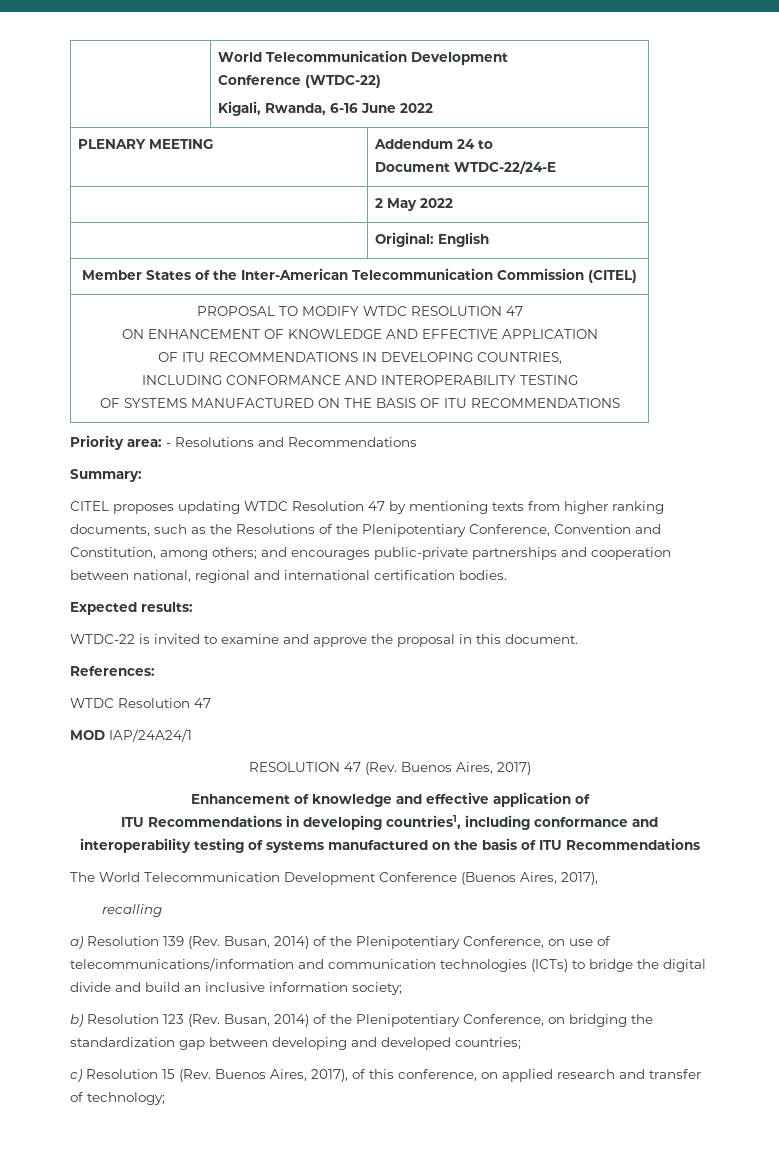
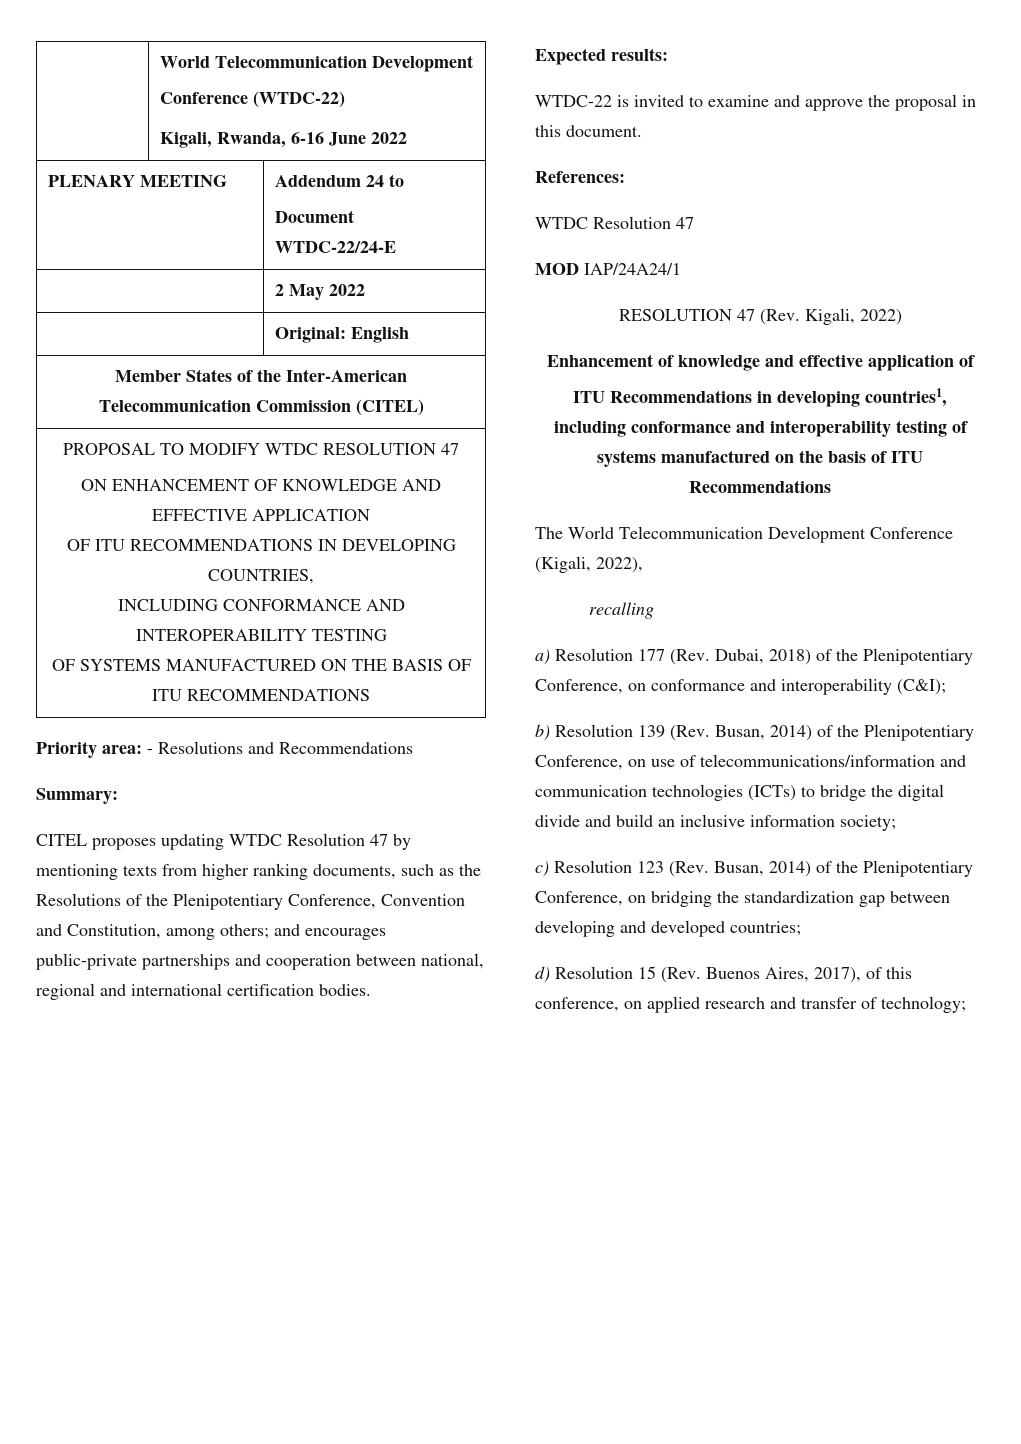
[400,762,531,775] Buenos Aires, 2017) -> [804,308,902,325] Kigali, 2022)
[461,872,598,885] (Buenos Aires, 2017), -> [535,556,643,573] (Kigali, 2022),
(159, 941) none -> [638,648,973,665] [535,678,946,695] [535,724,633,741] 177 (Rev. Dubai, 2018) of the Plenipotentiary Conference, on conformance and interoperability (C&I); // b) Resolution
[70,1014,83,1027] b) -> [535,861,549,877] c)
[70,1069,82,1082] c) -> [535,966,550,983] d)

